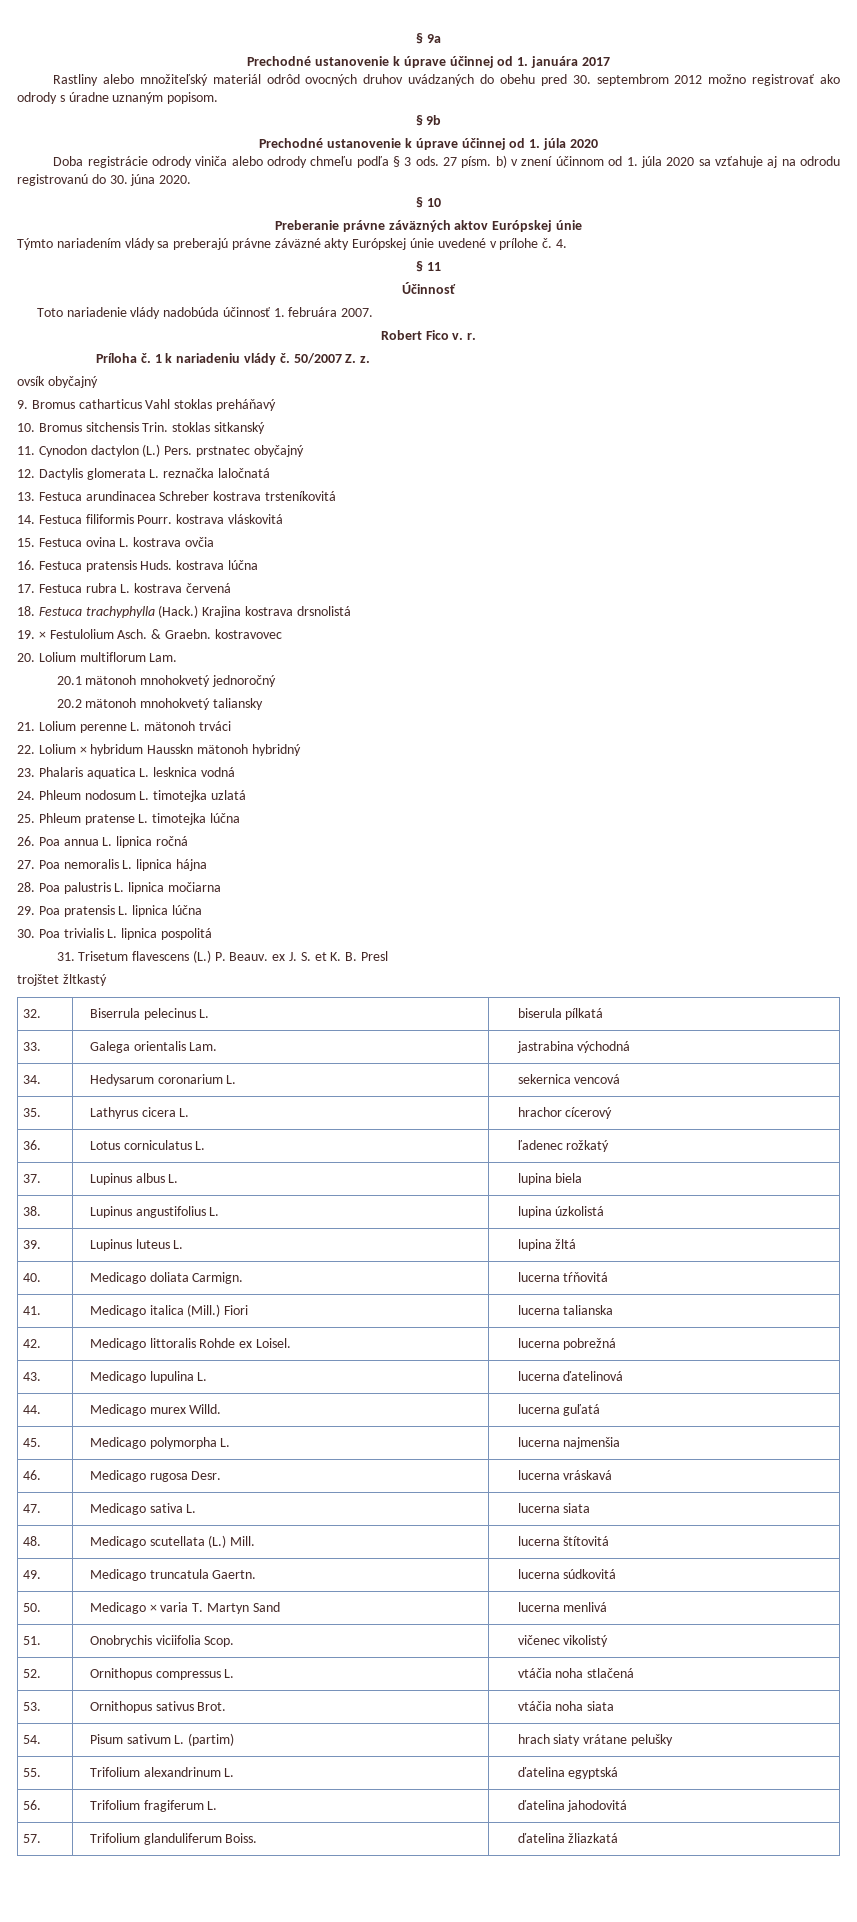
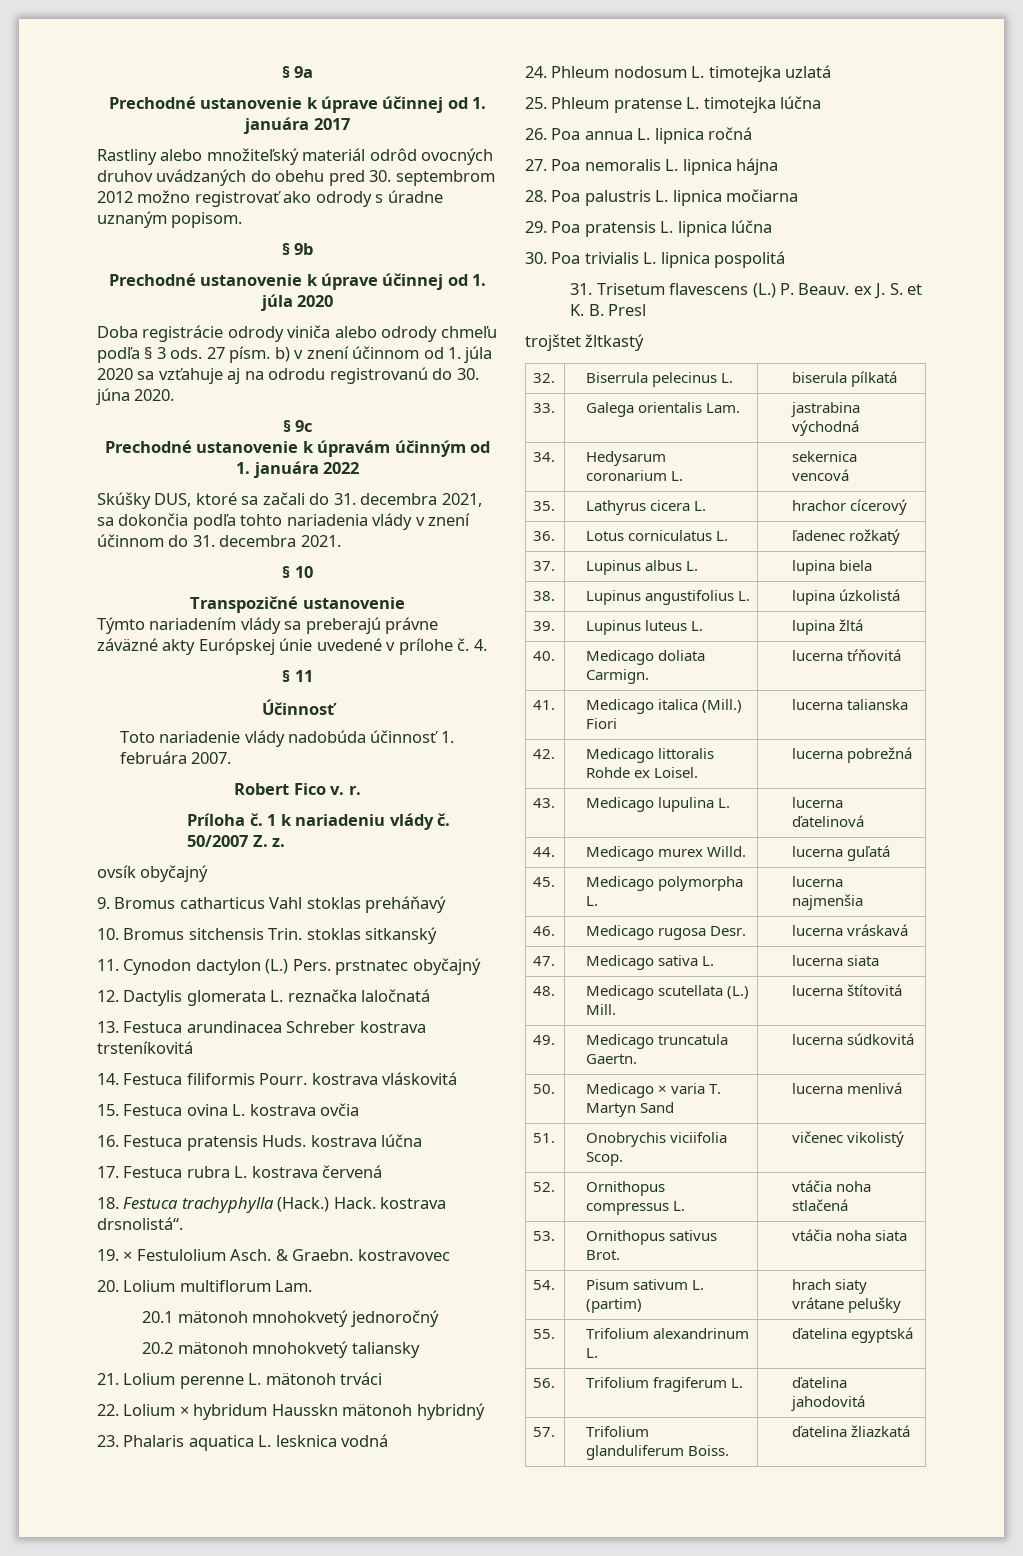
[426,198,441,207] [275,220,582,232] 10 // Preberanie právne záväzných aktov Európskej únie -> [295,420,313,432] [104,440,491,457] [236,461,359,478] [97,492,482,509] [97,513,471,530] [97,534,341,547] [282,566,313,578] [190,596,405,613] 9c // Prechodné ustanovenie k úpravám účinným od 1. januára 2022 // Skúšky DUS, ktoré sa začali do 31. decembra 2021, sa dokončia podľa tohto nariadenia vlády v znení účinnom do 31. decembra 2021. // § 10 // Transpozičné ustanovenie
[202,606,351,618] Krajina kostrava drsnolistá -> [333,1197,447,1209] [97,1217,183,1230] Hack. kostrava drsnolistá“.

